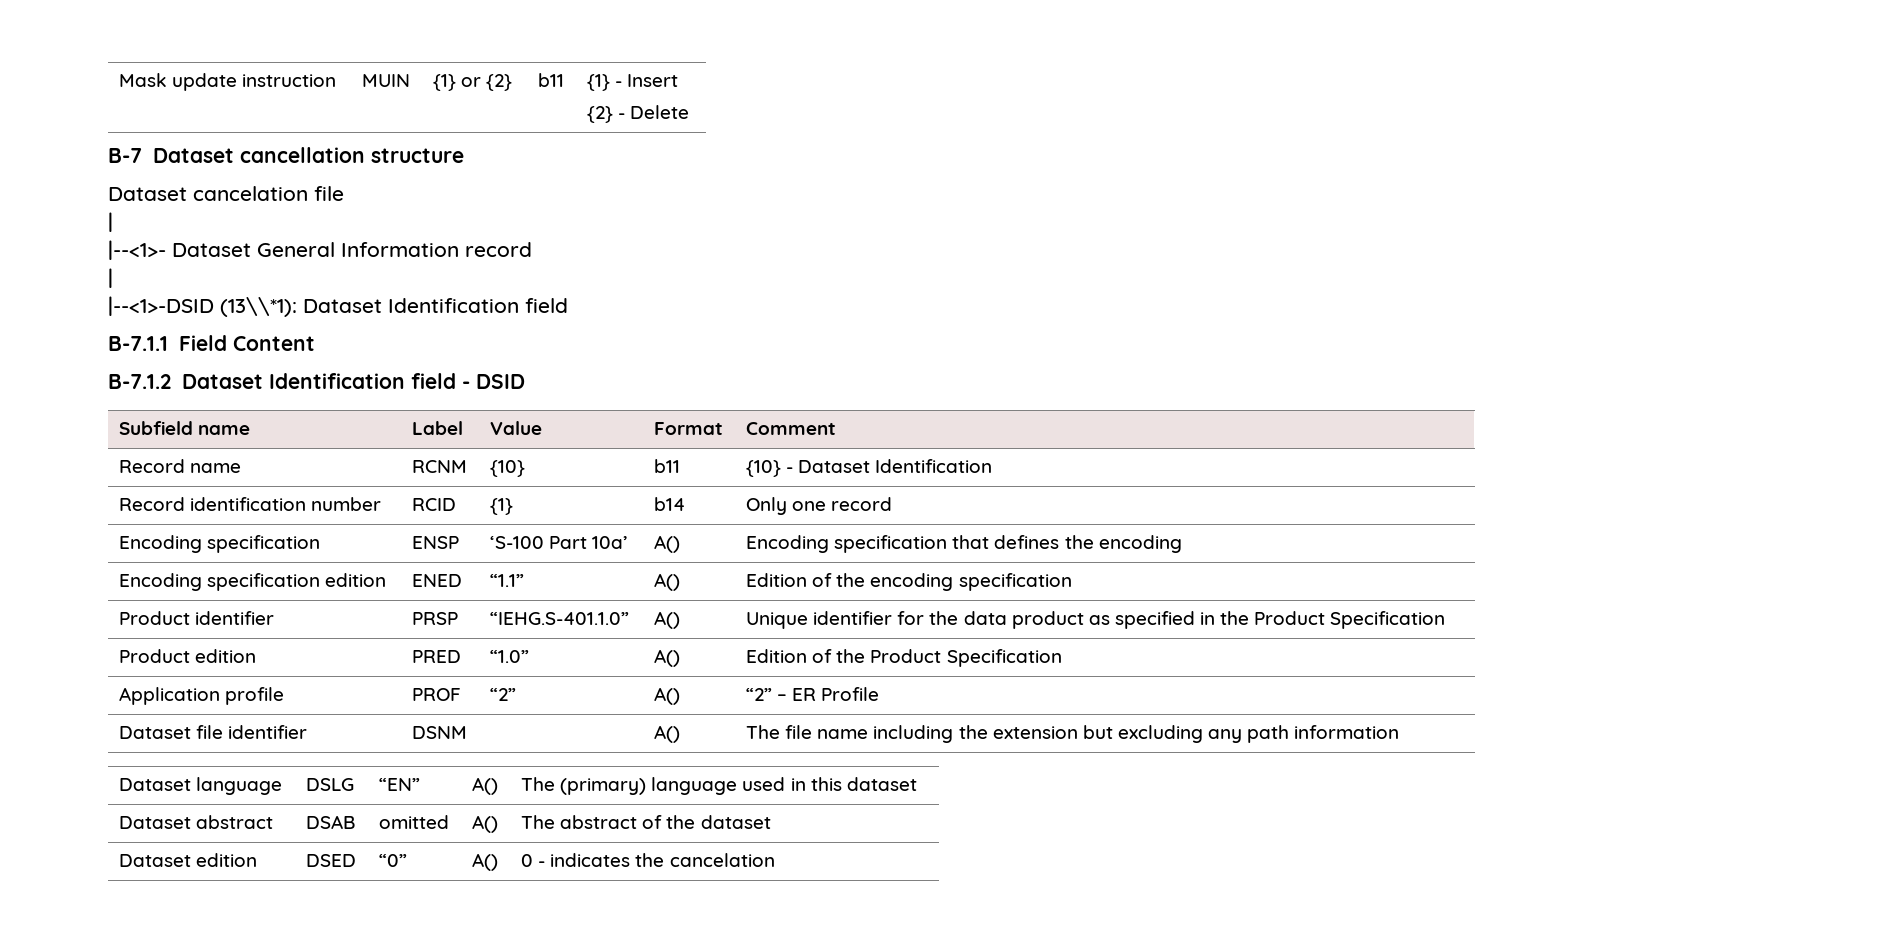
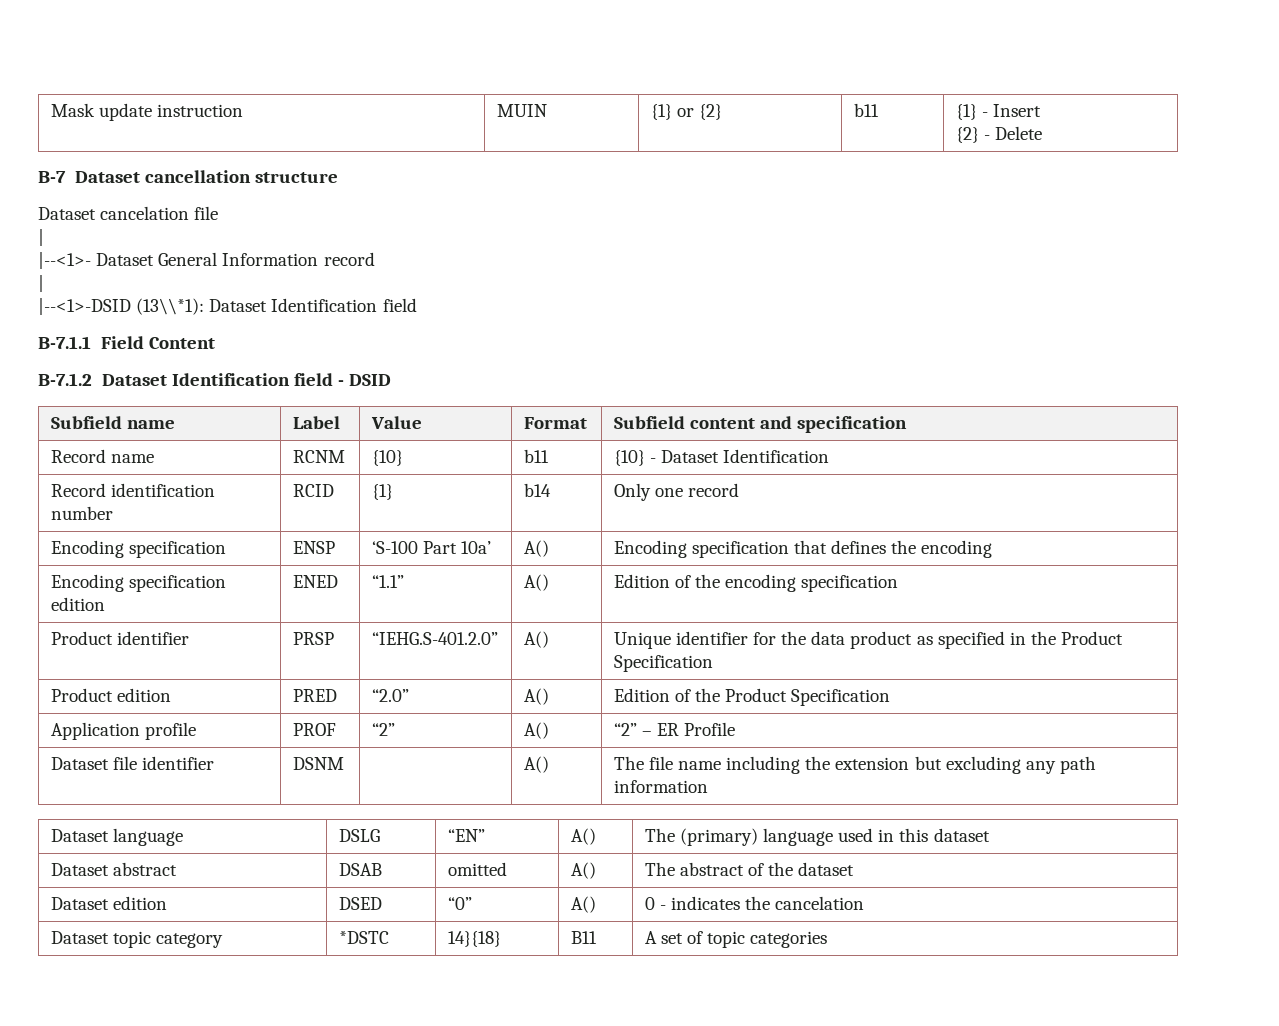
[746,422,837,435] Comment -> [613,416,908,433] Subfield content and specification
[490,612,630,625] “IEHG.S-401.1.0” -> [371,632,498,645] “IEHG.S-401.2.0”
[490,650,530,663] “1.0” -> [371,689,409,702] “2.0”
(775, 860) none -> [50,931,224,948] [338,931,389,944] [447,931,501,947] [570,931,597,944] [644,931,828,948] // Dataset topic category | *DSTC | 14}{18} | B11 | A set of topic categories

